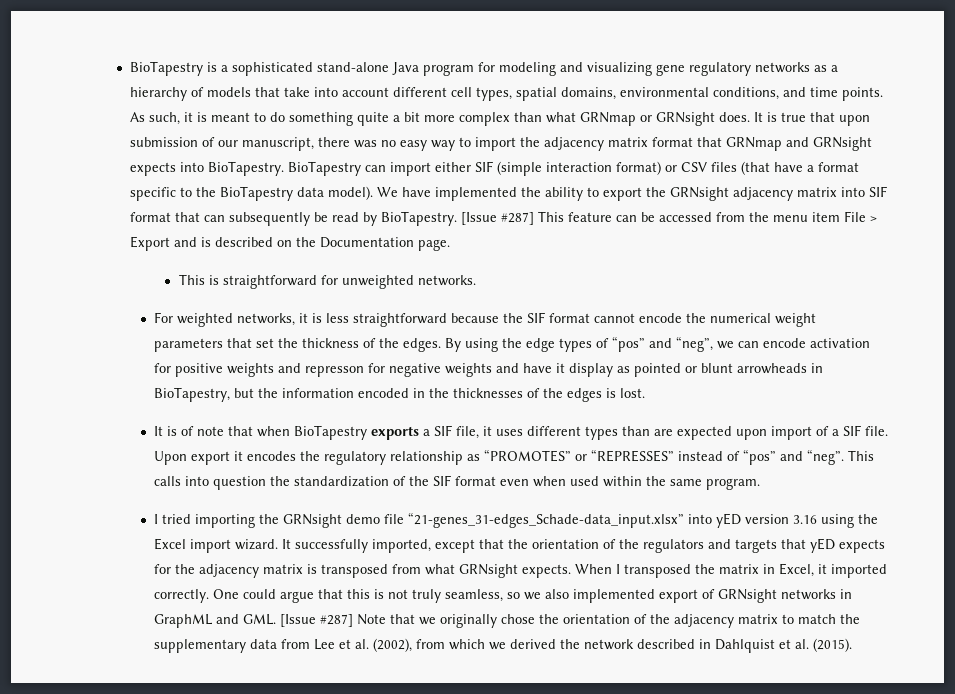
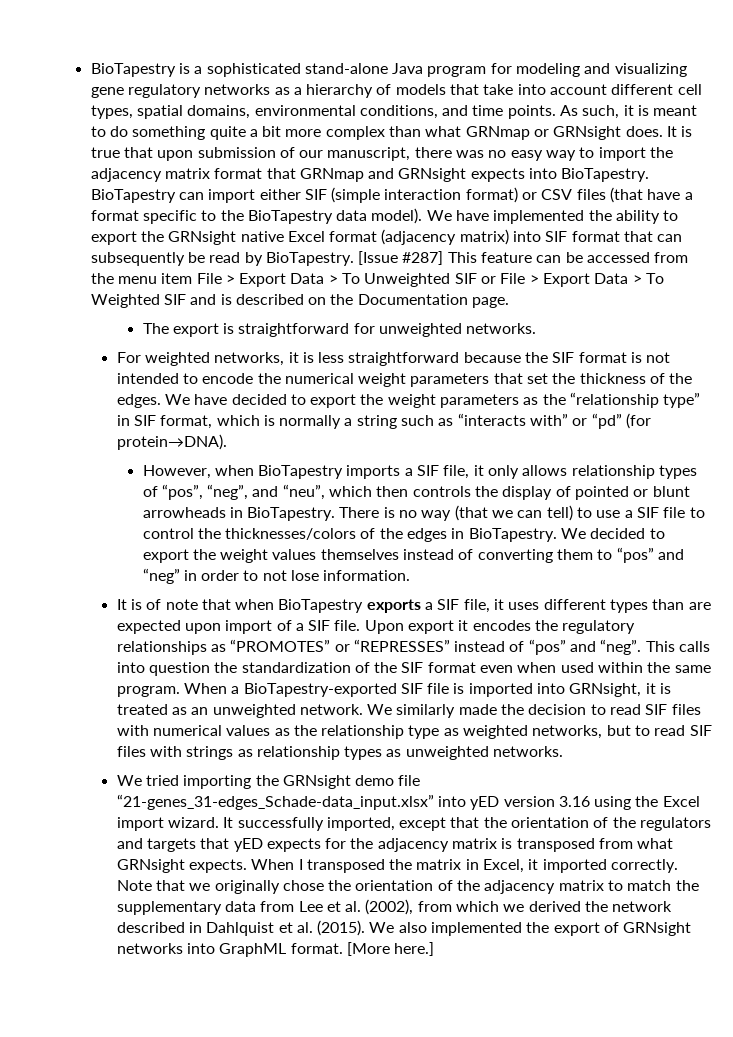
[733,187,838,201] adjacency matrix -> [240,229,509,245] native Excel format (adjacency matrix)
(171, 243) none -> [290,273,664,287] [90,294,186,308] Data > To Unweighted SIF or File > Export Data > To Weighted SIF
[178,274,205,285] This -> [142,323,219,337] The export
[594,313,636,323] cannot -> [631,352,671,363] [116,373,198,384] is not intended to
[445,336,871,352] [154,363,631,377] By using the edge types of “pos” and “neg”, we can encode activation for positive weights and represson for negative weights and have it display as -> [164,392,701,408] [116,413,652,429] [116,434,227,450] [142,465,698,479] [142,484,571,500] We have decided to export the weight parameters as the “relationship type” in SIF format, which is normally a string such as “interacts with” or “pd” (for protein→DNA). // However, when BioTapestry imports a SIF file, it only allows relationship types of “pos”, “neg”, and “neu”, which then controls the display of
[154,387,646,402] BioTapestry, but the information encoded in the thicknesses of the edges is lost. -> [247,505,705,521] [142,528,665,542] [142,547,685,563] [142,568,411,584] BioTapestry. There is no way (that we can tell) to use a SIF file to control the thicknesses/colors of the edges in BioTapestry. We decided to export the weight values themselves instead of converting them to “pos” and “neg” in order to not lose information.
[390,451,464,465] relationship -> [116,641,207,655] relationships
[154,514,159,524] // I -> [183,683,672,697] [116,704,701,718] [116,725,712,739] [116,746,564,760] [116,775,142,786] When a BioTapestry-exported SIF file is imported into GRNsight, it is treated as an unweighted network. We similarly made the decision to read SIF files with numerical values as the relationship type as weighted networks, but to read SIF files with strings as relationship types as unweighted networks. // We
[213,589,853,603] [154,614,354,628] One could argue that this is not truly seamless, so we also implemented export of GRNsight networks in GraphML and GML. [Issue #287] -> (679, 866) none
(853, 645) none -> [369,922,692,936] [116,942,435,957] We also implemented the export of GRNsight networks into GraphML format. [More here.]

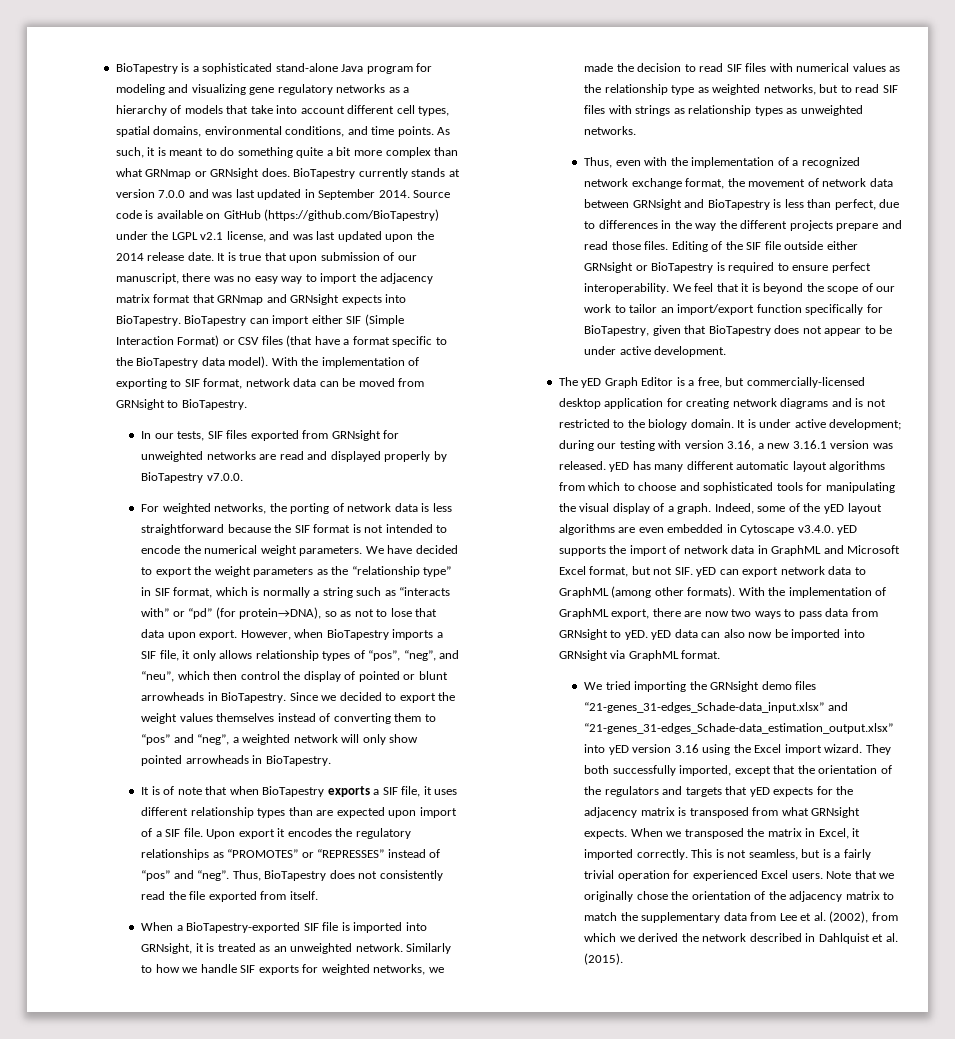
(663, 131) none -> [293,168,460,179] [115,189,451,200] [115,209,440,221] [115,231,434,242] [115,252,214,261] BioTapestry currently stands at version 7.0.0 and was last updated in September 2014. Source code is available on GitHub (https://github.com/BioTapestry) under the LGPL v2.1 license, and was last updated upon the 2014 release date.
[331,187,518,203] (simple interaction format) -> [364,314,404,326] [115,335,220,347] (Simple Interaction Format)
[426,210,679,224] [90,229,683,245] [90,251,689,266] [90,273,664,287] [90,294,510,308] [142,323,537,337] [116,352,299,366] We have implemented the ability to export the GRNsight native Excel format (adjacency matrix) into SIF format that can subsequently be read by BioTapestry. [Issue #287] This feature can be accessed from the menu item File > Export Data > To Unweighted SIF or File > Export Data > To Weighted SIF and is described on the Documentation page. // The export is straightforward for unweighted networks. // For weighted networks, it -> [271,357,420,368] [115,378,425,389] [115,399,247,410] [141,430,400,441] [141,451,447,462] [141,472,243,483] [141,503,418,514] With the implementation of exporting to SIF format, network data can be moved from GRNsight to BioTapestry. // In our tests, SIF files exported from GRNsight for unweighted networks are read and displayed properly by BioTapestry v7.0.0. // For weighted networks, the porting of network data
[410,373,693,387] [116,394,161,408] parameters that set the thickness of the edges. -> [299,546,363,556] parameters.
[116,434,227,450] protein→DNA). // -> [239,607,438,619] [141,629,238,640] protein→DNA), so as not to lose that data upon export.
[412,486,471,497] controls -> [240,671,280,680] control
[339,505,705,521] [142,528,587,542] There is no way (that we can tell) to use a SIF file to control the thicknesses/colors of the edges in BioTapestry. We -> [289,692,337,701] Since we
[142,568,411,584] “neg” in order to not lose information. -> [197,734,419,745] [141,755,331,766] “neg”, a weighted network will only show pointed arrowheads in BioTapestry.
(606, 604) none -> [190,807,254,818] relationship
[645,641,711,652] [116,662,711,676] [116,686,180,697] This calls into question the standardization of the SIF format even when used within the same program. -> [232,870,443,881] [141,891,318,902] Thus, BioTapestry does not consistently read the file exported from itself. //
[367,704,456,718] We similarly -> [406,943,452,954] [141,964,444,975] Similarly to how we handle SIF exports for weighted networks, we
(564, 751) none -> [584,157,860,168] [584,178,893,189] [584,199,900,210] [584,220,902,231] [584,241,858,252] [584,262,871,273] [584,283,896,294] [584,304,883,315] [584,325,893,336] [584,346,727,357] [558,377,865,388] [558,398,886,409] [558,419,902,430] [558,440,893,451] [558,461,886,472] [558,482,895,493] [558,503,882,514] [558,524,858,535] [558,545,901,556] [558,566,866,577] [558,586,887,598] [558,608,878,619] [558,629,865,640] [558,650,721,661] // Thus, even with the implementation of a recognized network exchange format, the movement of network data between GRNsight and BioTapestry is less than perfect, due to differences in the way the different projects prepare and read those files. Editing of the SIF file outside either GRNsight or BioTapestry is required to ensure perfect interoperability. We feel that it is beyond the scope of our work to tailor an import/export function specifically for BioTapestry, given that BioTapestry does not appear to be under active development. // The yED Graph Editor is a free, but commercially-licensed desktop application for creating network diagrams and is not restricted to the biology domain. It is under active development; during our testing with version 3.16, a new 3.16.1 version was released. yED has many different automatic layout algorithms from which to choose and sophisticated tools for manipulating the visual display of a graph. Indeed, some of the yED layout algorithms are even embedded in Cytoscape v3.4.0. yED supports the import of network data in GraphML and Microsoft Excel format, but not SIF. yED can export network data to GraphML (among other formats). With the implementation of GraphML export, there are now two ways to pass data from GRNsight to yED. yED data can also now be imported into GRNsight via GraphML format.
[398,775,421,786] [116,794,434,810] file “21-genes_31-edges_Schade-data_input.xlsx” -> [795,681,817,690] [584,702,848,713] [584,723,894,734] files “21-genes_31-edges_Schade-data_input.xlsx” and “21-genes_31-edges_Schade-data_estimation_output.xlsx”
[223,817,234,828] It -> [865,744,891,755] [584,765,610,774] They both
[298,859,303,870] I -> [666,831,682,837] we
(679, 866) none -> [691,849,871,860] [584,870,823,881] This is not seamless, but is a fairly trivial operation for experienced Excel users.
[369,922,692,936] [116,942,435,957] We also implemented the export of GRNsight networks into GraphML format. [More here.] -> (624, 959) none

